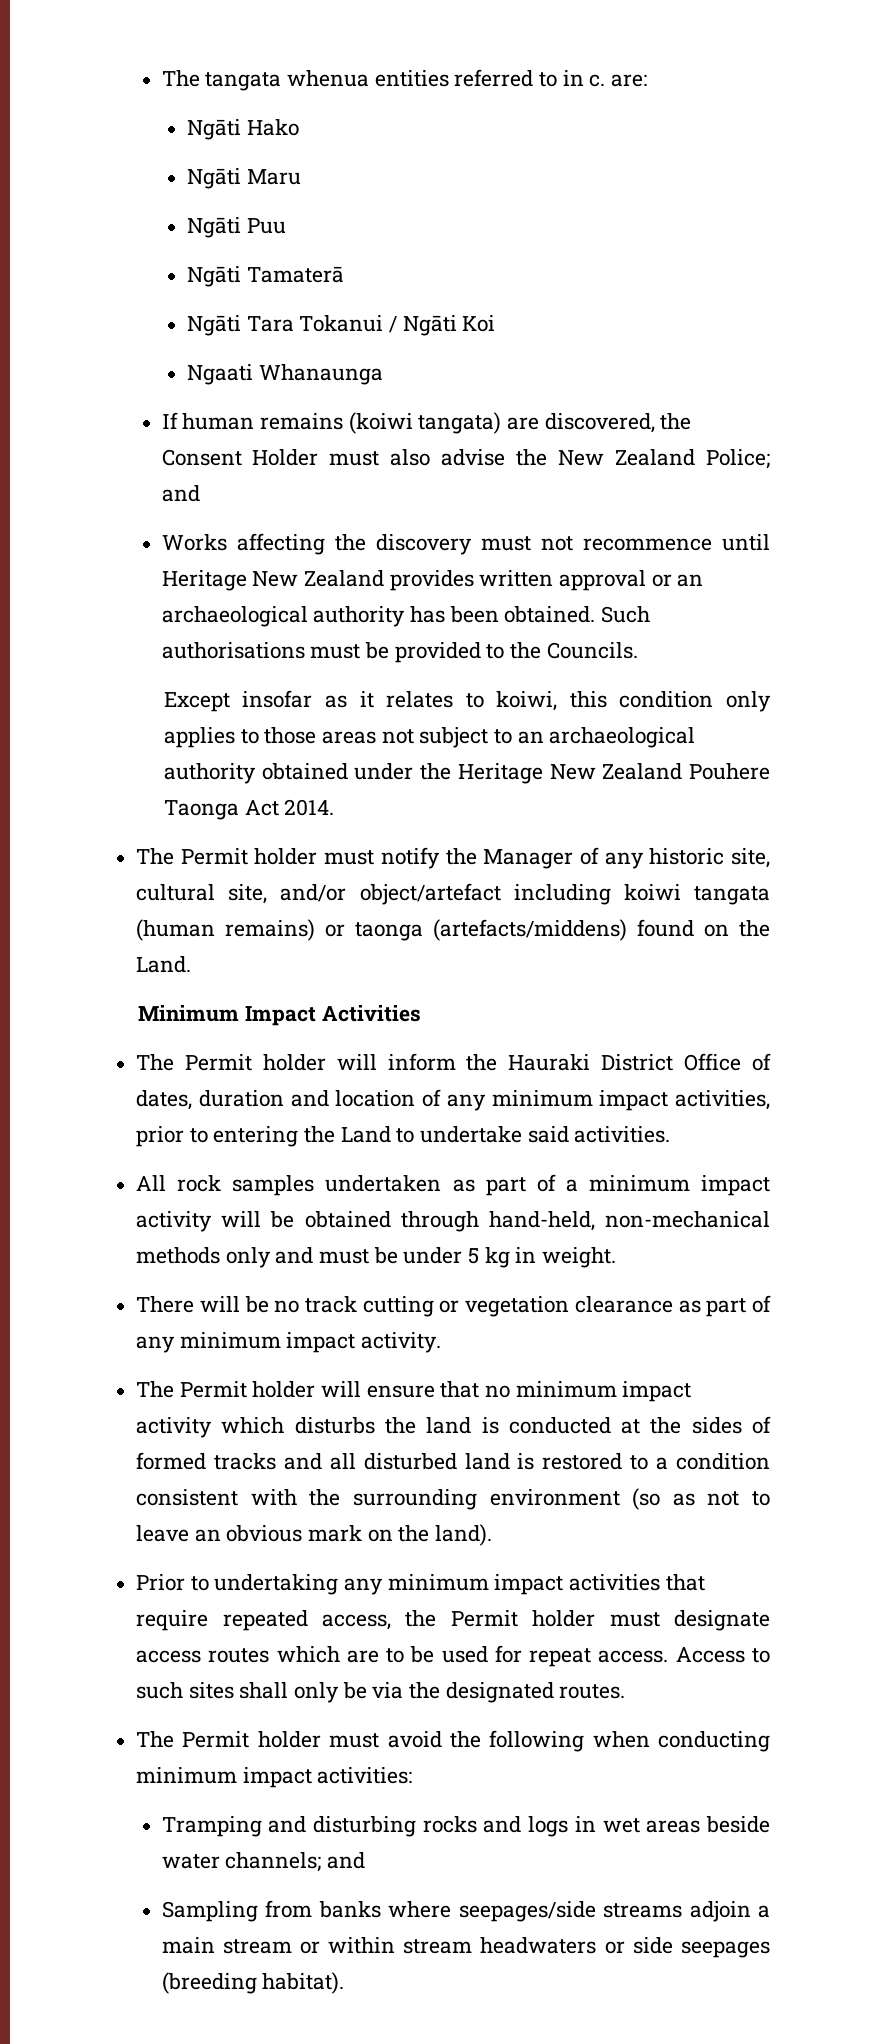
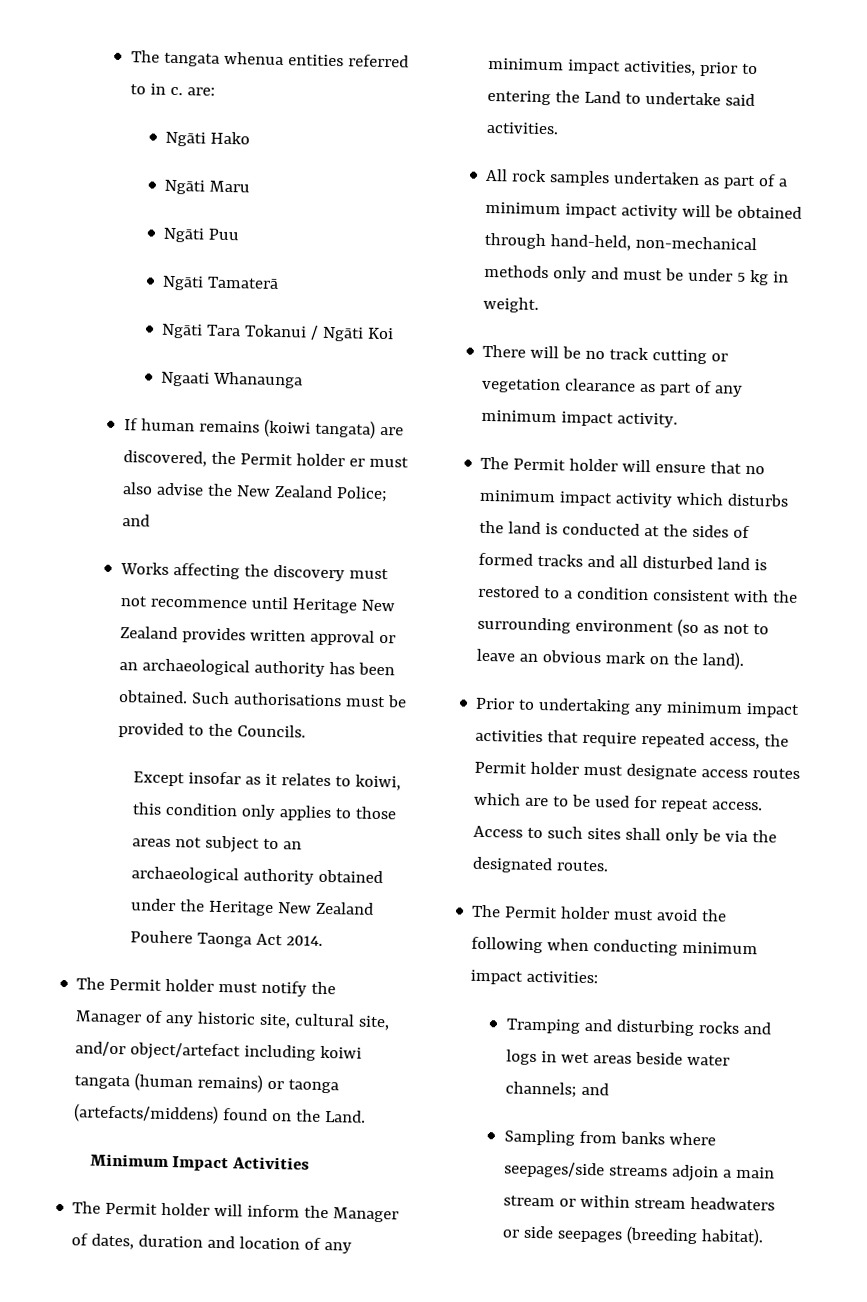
[161,449,319,466] Consent Holder -> [239,453,365,467] Permit holder er
[508,1053,742,1071] Hauraki District Office -> [333,1207,400,1223] Manager

